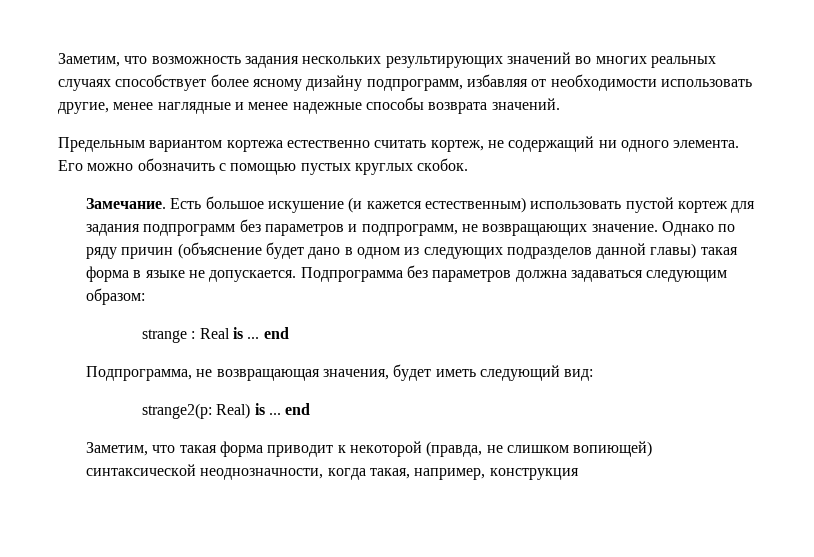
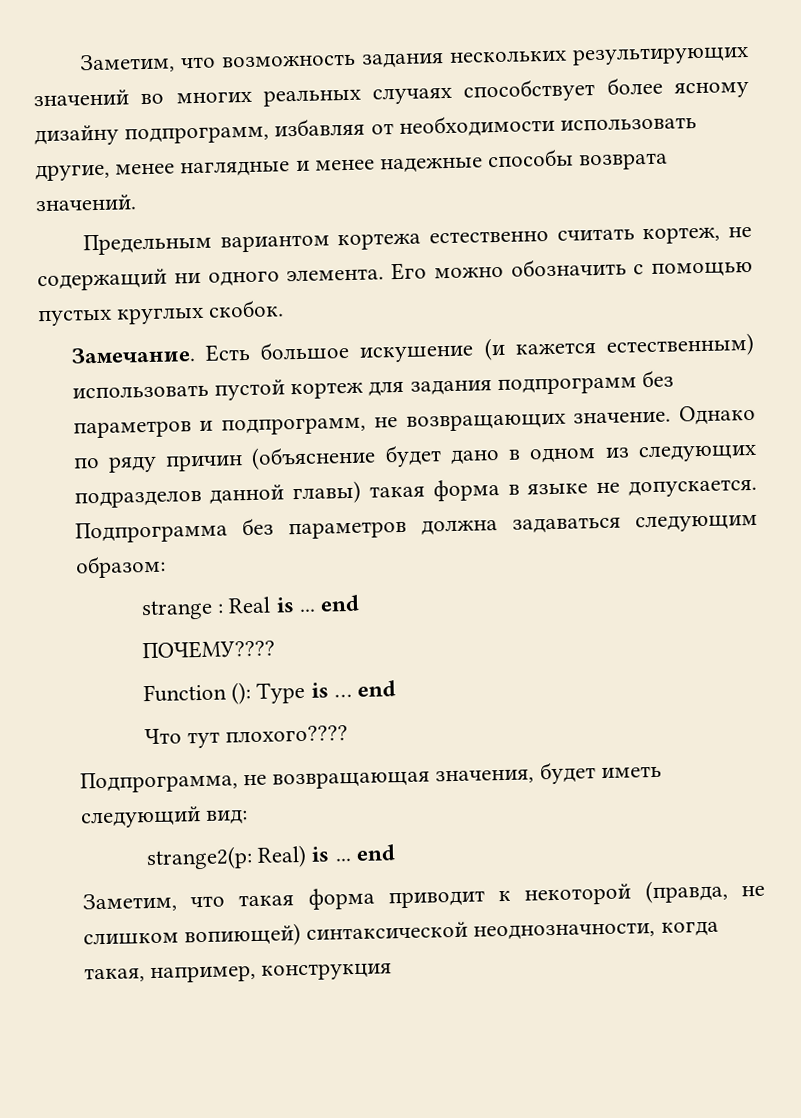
(289, 333) none -> [142,639,276,660] [143,680,397,705] [144,725,349,749] // ПОЧЕМУ???? // Function (): Type is … end // Что тут плохого????

